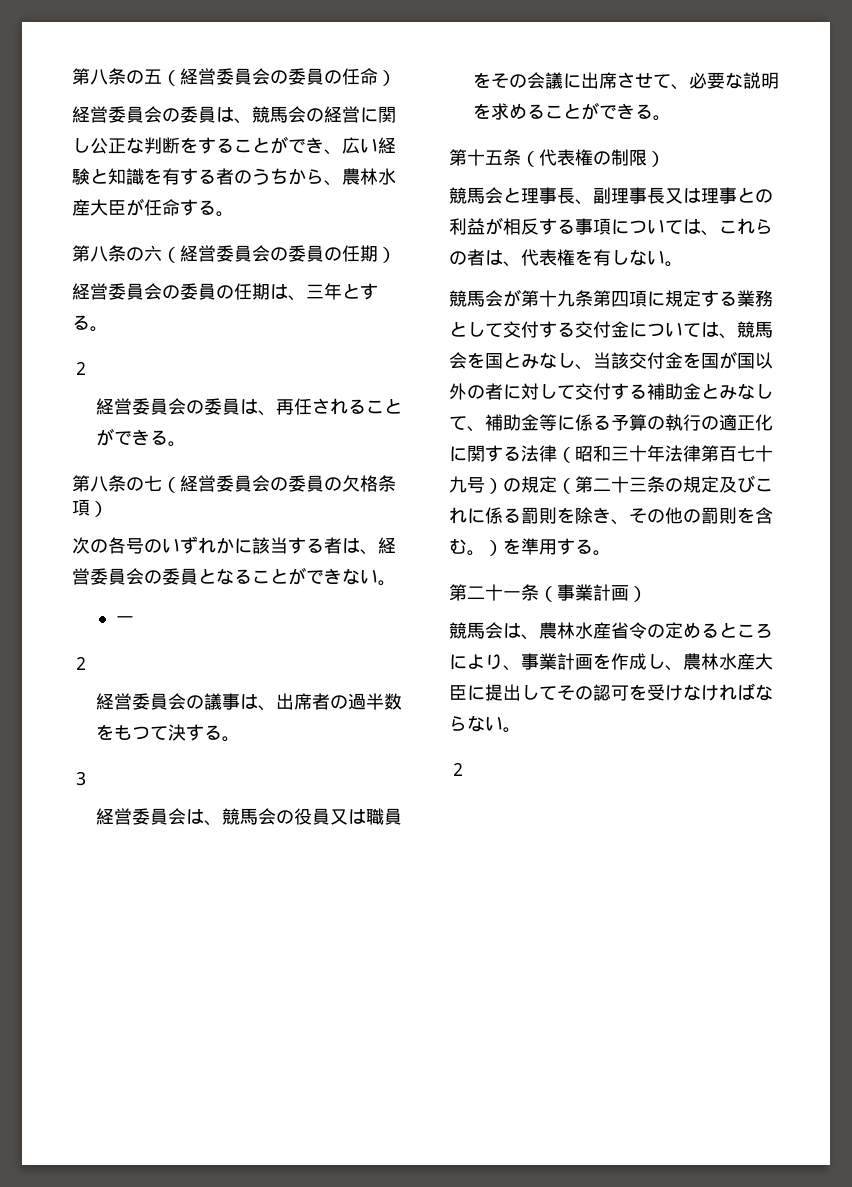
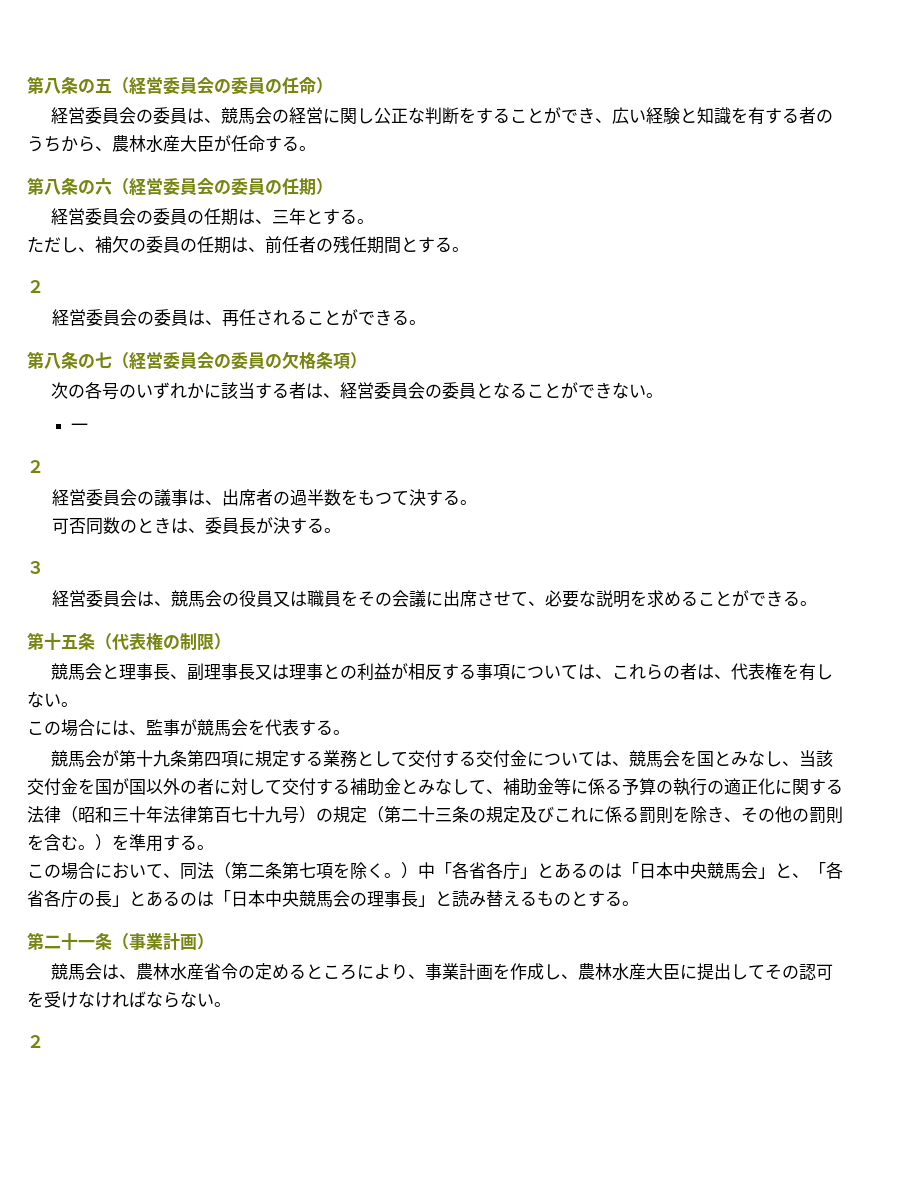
(108, 329) none -> [27,236,469,254] // ただし、補欠の委員の任期は、前任者の残任期間とする。
(240, 739) none -> [52,517,342,535] // 可否同数のときは、委員長が決する。
(683, 264) none -> [27,719,350,737] // この場合には、監事が競馬会を代表する。
(611, 553) none -> [27,862,843,880] [27,890,639,908] // この場合において、同法（第二条第七項を除く。）中「各省各庁」とあるのは「日本中央競馬会」と、「各省各庁の長」とあるのは「日本中央競馬会の理事長」と読み替えるものとする。

